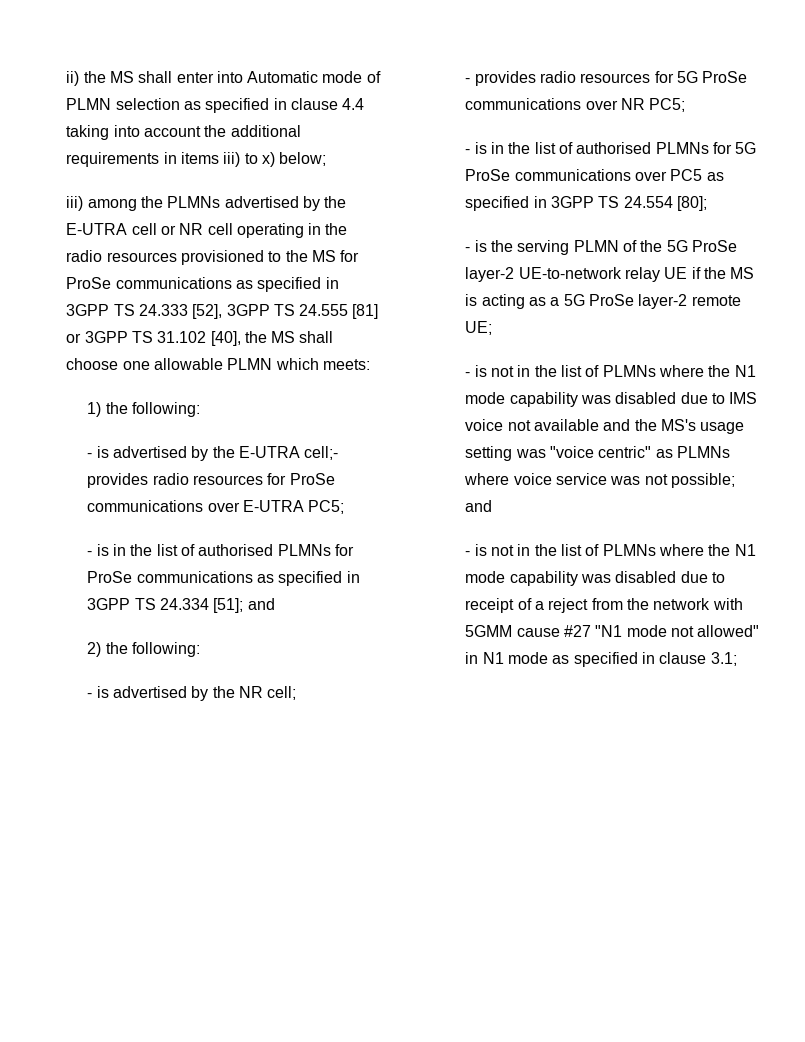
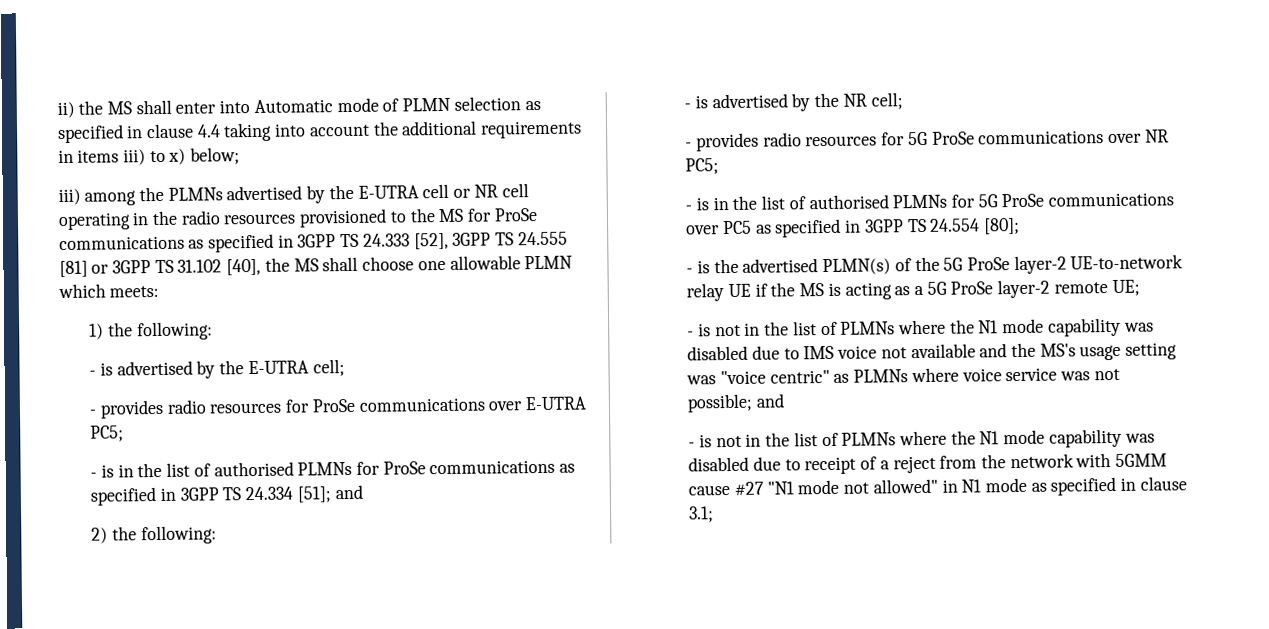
[304,446,339,460] cell;- -> [312,359,345,377] [89,409,98,415] cell; // -
[517,240,619,255] serving PLMN -> [742,258,892,276] advertised PLMN(s)

